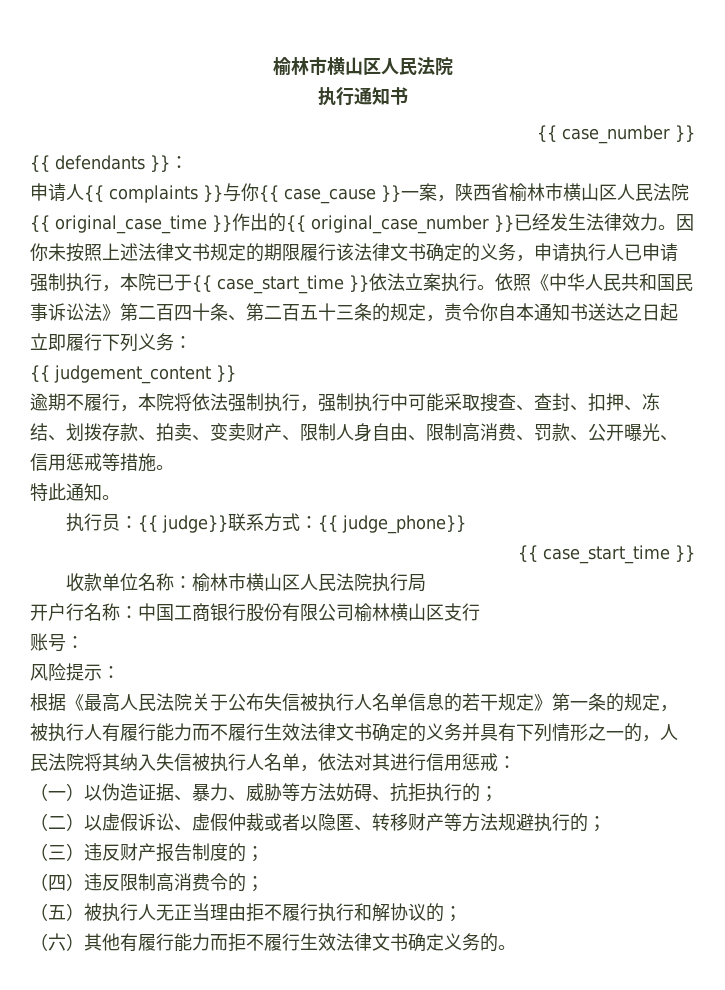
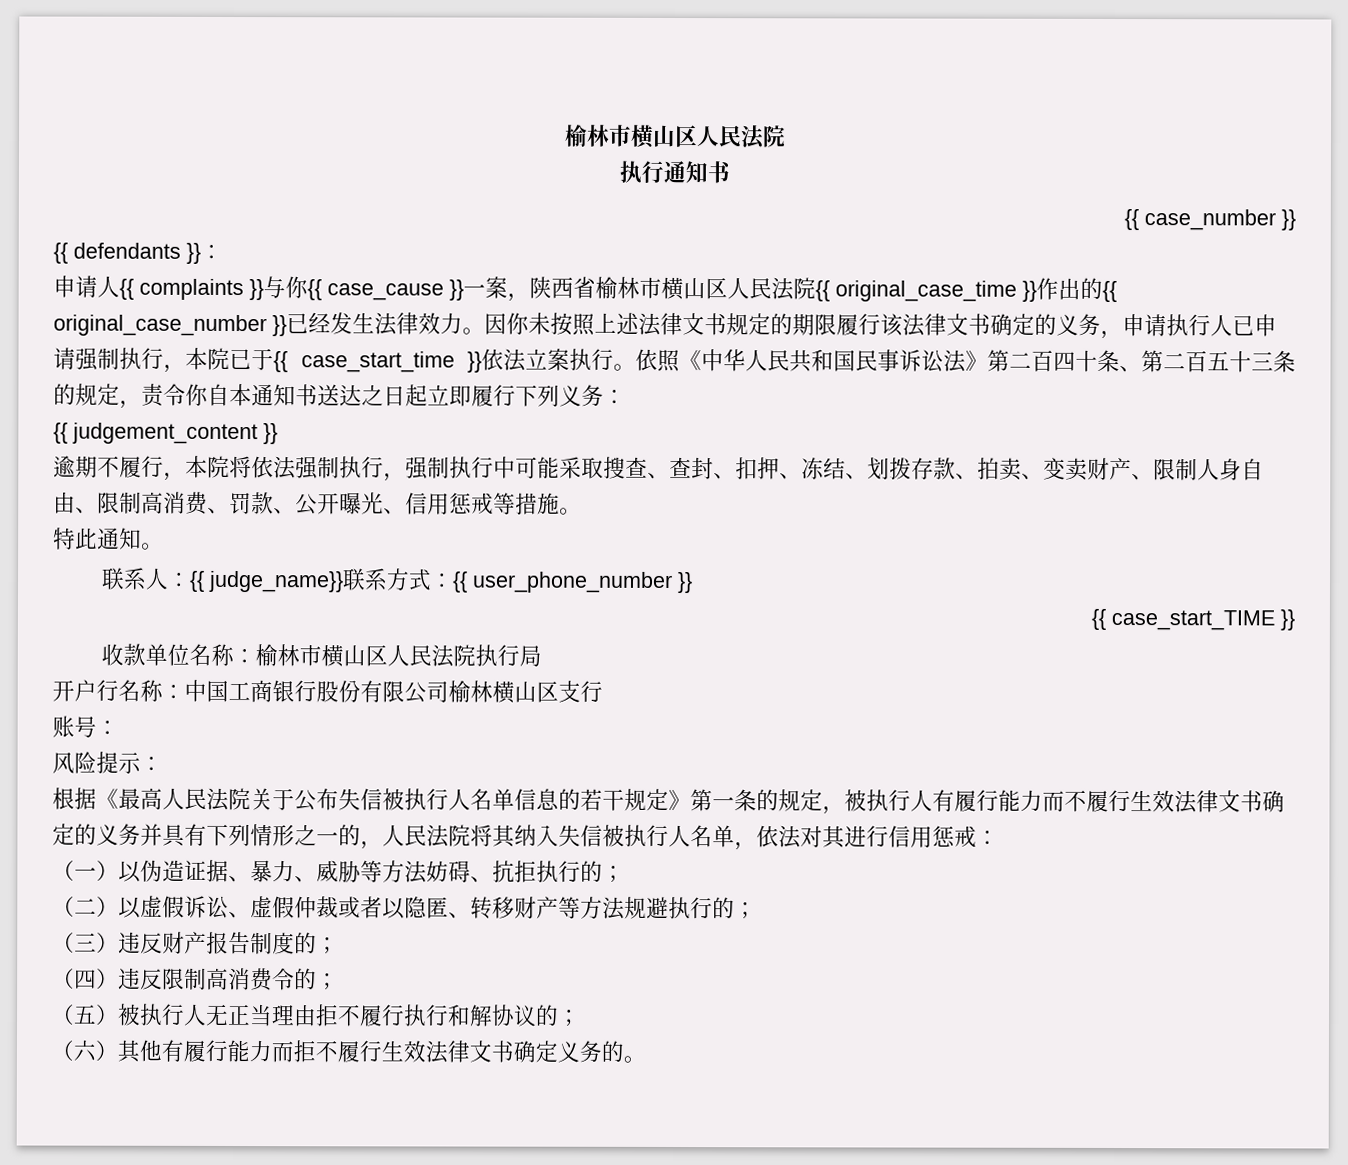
[66,513,229,533] 执行员：{{ judge}} -> [100,567,344,593] 联系人：{{ judge_name}}
[342,515,467,534] [518,545,670,564] judge_phone}} // {{ case_start_time -> [471,571,693,594] [1091,608,1275,631] user_phone_number }} // {{ case_start_TIME

